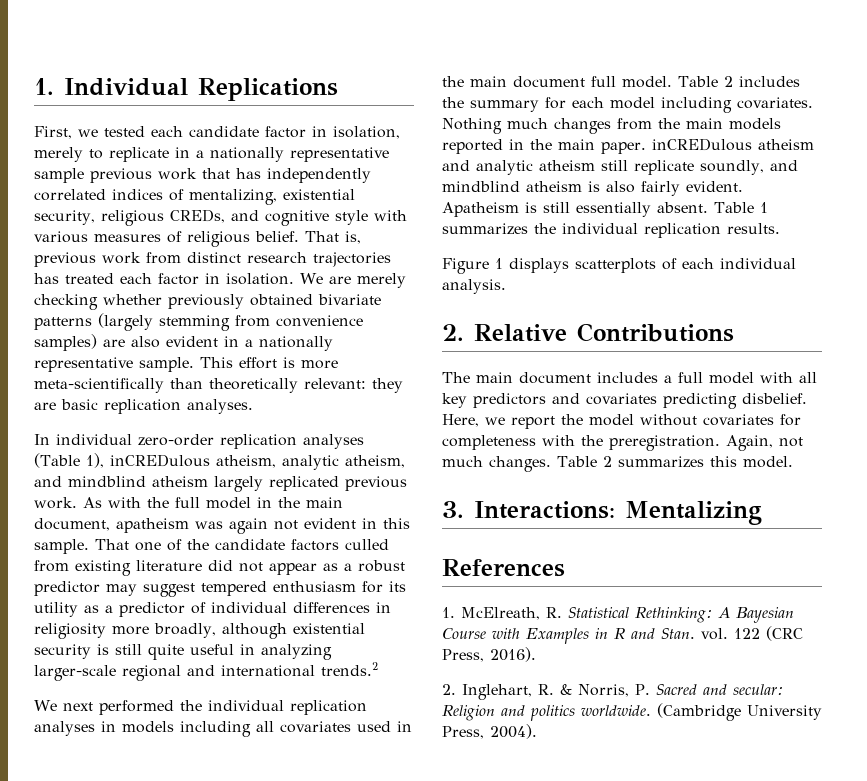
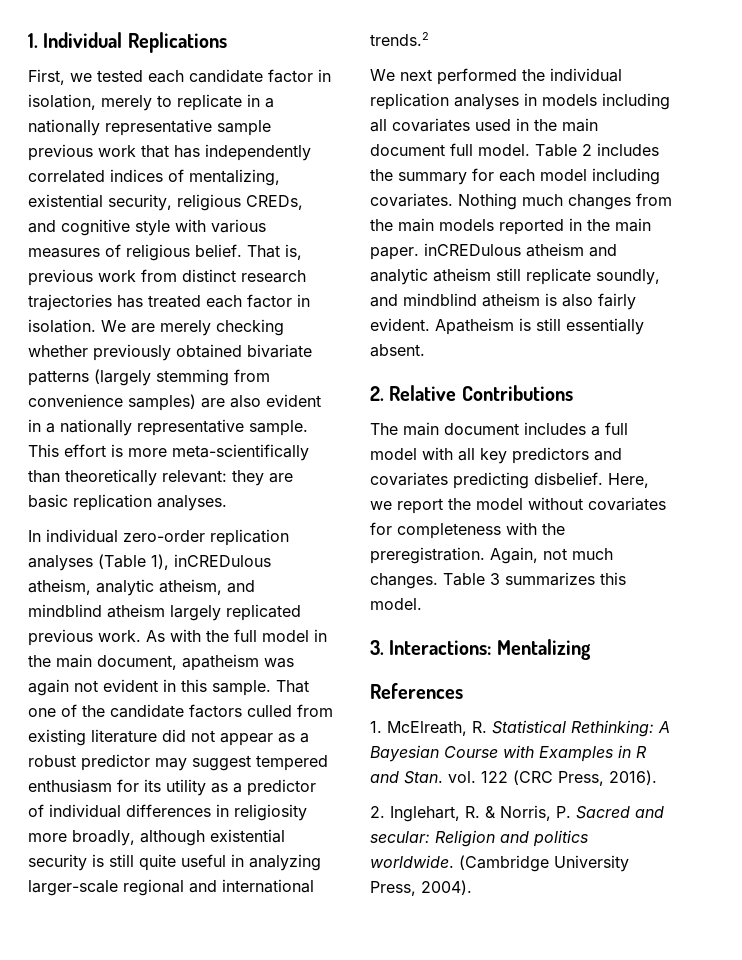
[714,202,768,213] [442,223,780,238] [442,258,796,274] [442,279,506,294] Table 1 summarizes the individual replication results. // Figure 1 displays scatterplots of each individual analysis. -> (425, 350) none
[602,456,612,467] 2 -> [490,573,500,585] 3

